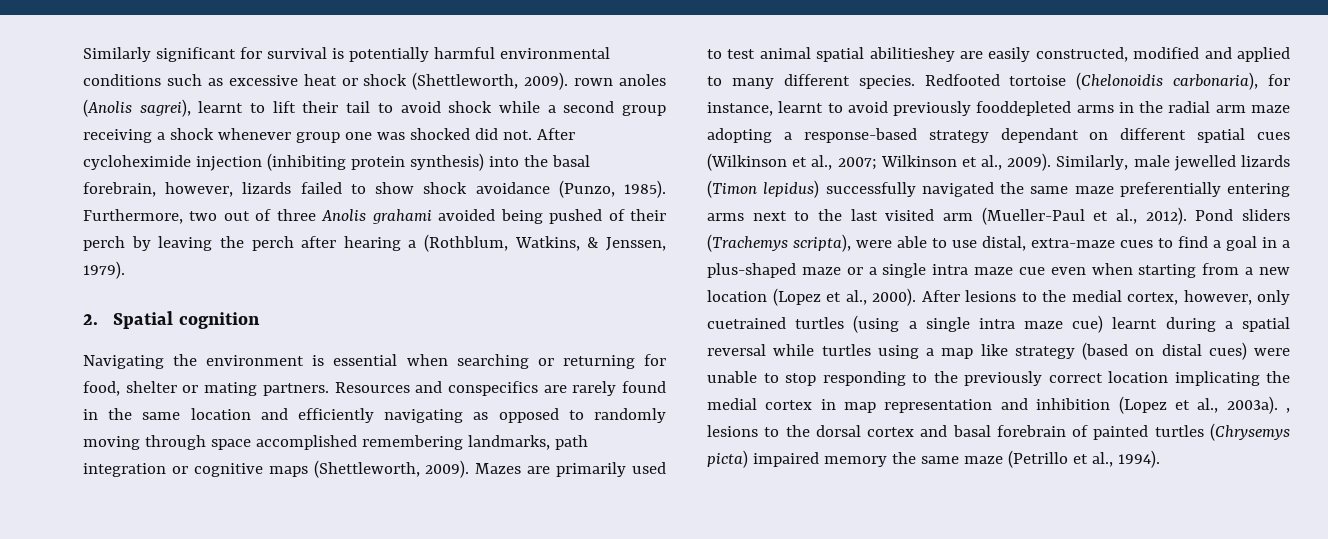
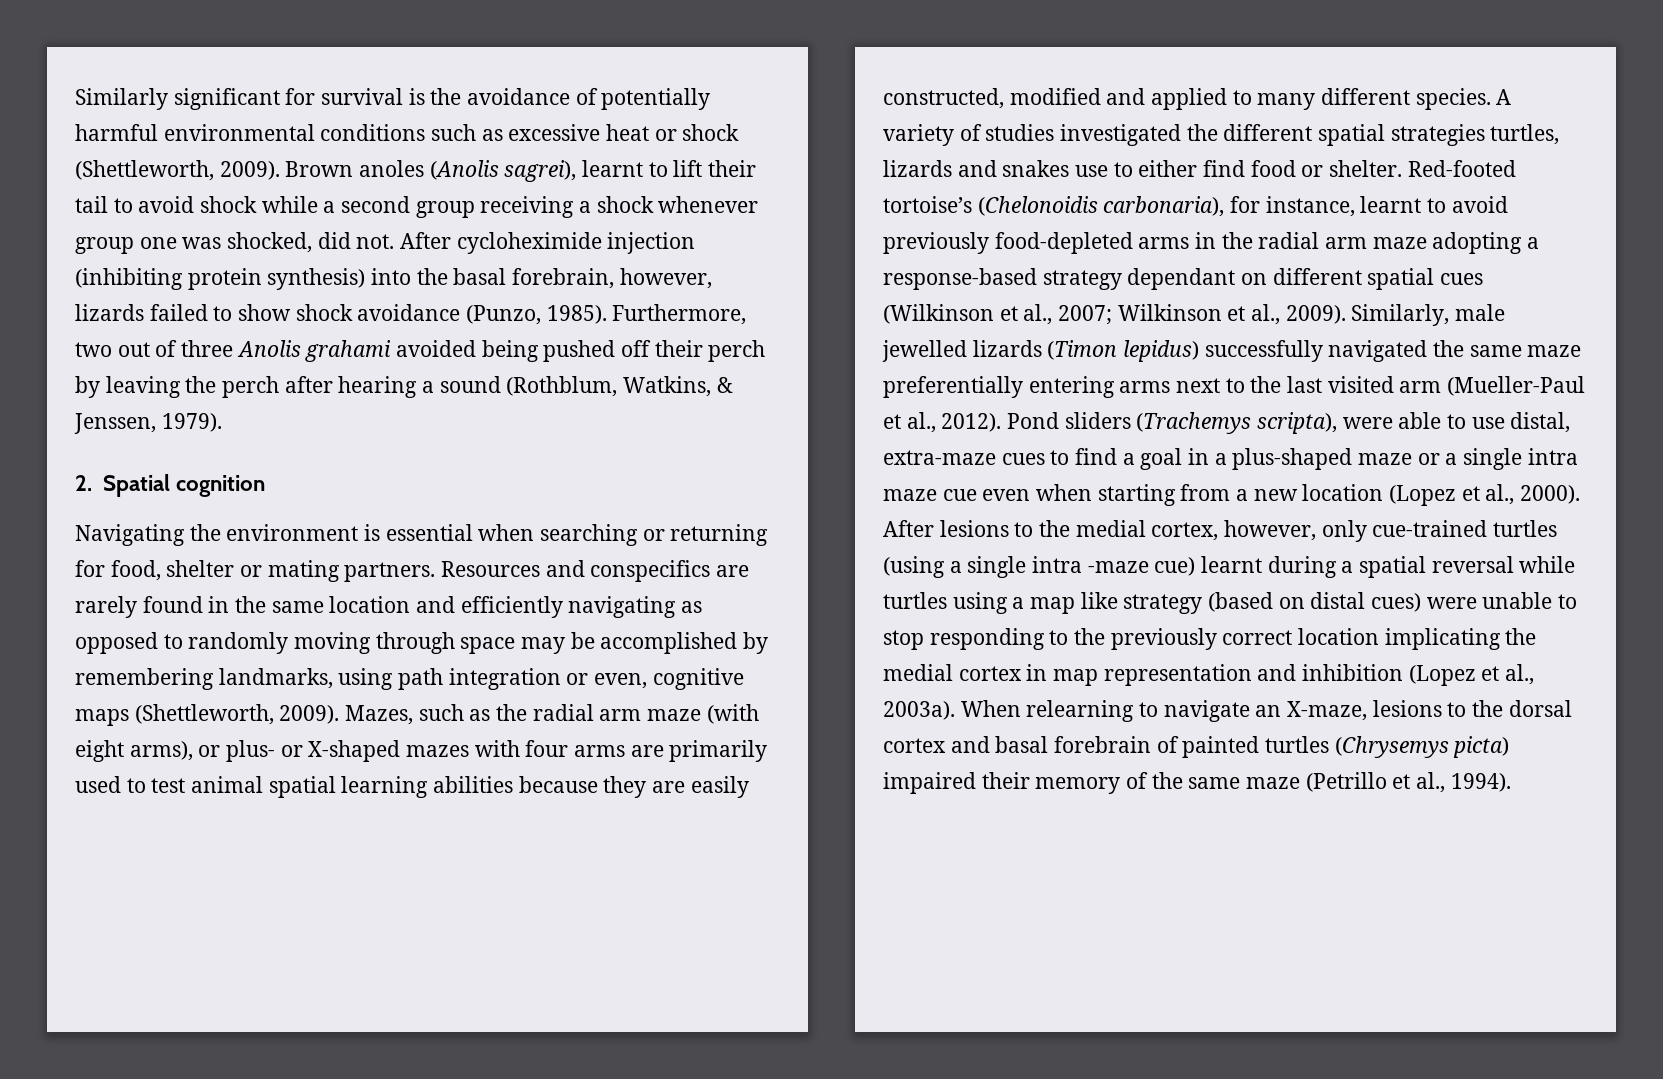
(344, 53) none -> [430,88,598,105] the avoidance of
[574,78,614,86] rown -> [285,161,354,177] Brown
[409,128,470,140] shocked -> [227,232,313,253] shocked,
[608,209,625,221] of -> [621,340,652,357] off
(417, 244) none -> [439,376,501,393] sound
[255,435,357,450] accomplished -> [521,632,769,654] may be accomplished by
(550, 442) none -> [338,668,394,690] using
(188, 470) none -> [594,673,648,689] even,
[475,463,522,474] Mazes -> [345,704,759,725] [75,740,626,762] Mazes, such as the radial arm maze (with eight arms), or plus- or X-shaped mazes with four arms
[869,47,955,62] abilitieshey -> [341,776,647,798] learning abilities because they
[924,74,1067,86] Redfooted tortoise -> [1496,89,1512,105] [883,124,1560,146] [883,160,1516,177] [883,196,972,213] A variety of studies investigated the different spatial strategies turtles, lizards and snakes use to either find food or shelter. Red-footed tortoise’s
[976,101,1072,116] fooddepleted -> [994,232,1133,254] food-depleted
[707,317,786,329] cuetrained -> [1372,520,1488,537] cue-trained
[1024,321,1064,329] maze -> [1087,561,1149,573] -maze
[1286,408,1290,413] , -> [960,700,1368,722] When relearning to navigate an X-maze,
[823,456,887,467] memory -> [981,772,1149,794] their memory of

